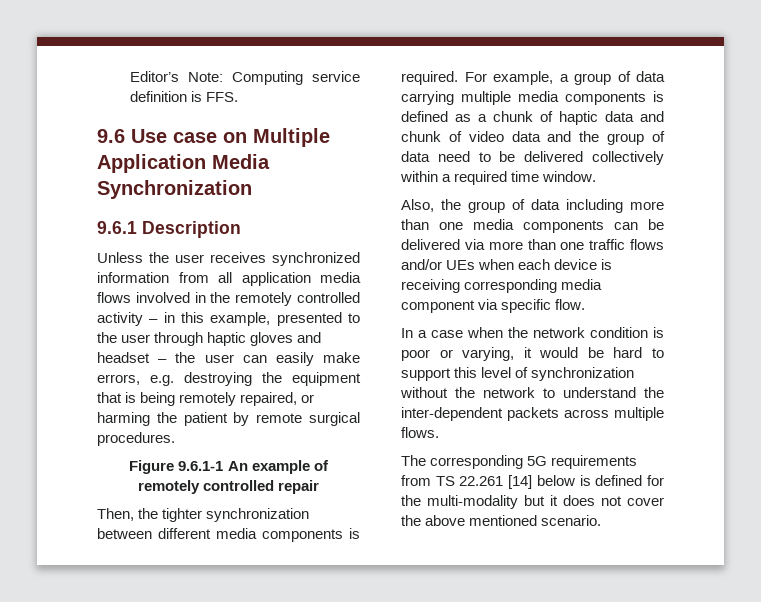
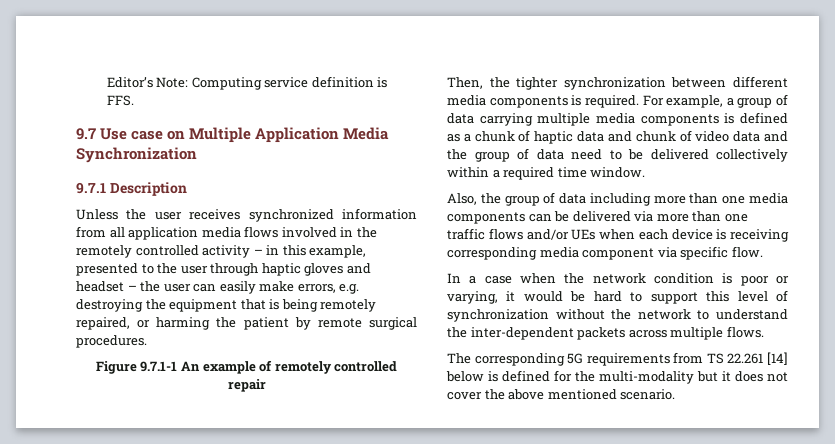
[97,129,125,143] 9.6 -> [76,128,96,140] 9.7
[97,221,137,234] 9.6.1 -> [76,182,106,194] 9.7.1
[178,461,224,471] 9.6.1-1 -> [140,361,178,372] 9.7.1-1

